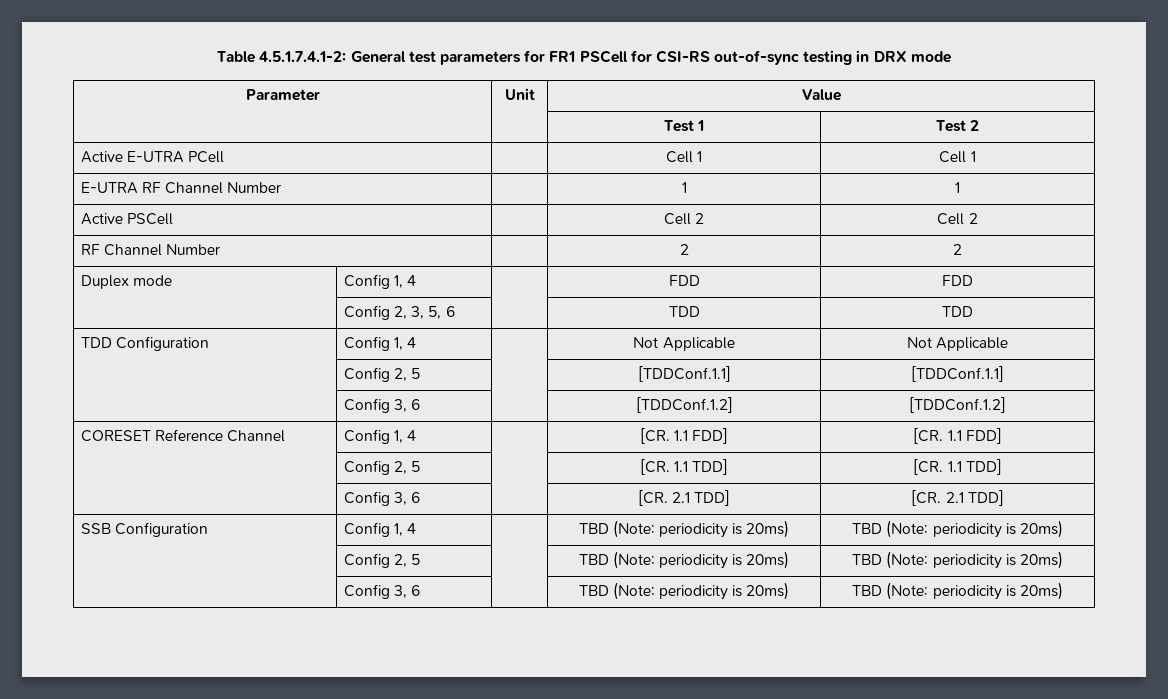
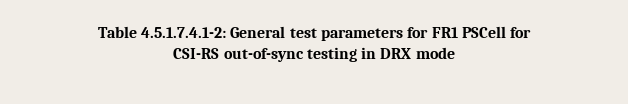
[245,89,320,101] [504,88,535,100] [801,89,841,101] [663,120,705,132] [935,120,980,132] [80,151,225,163] [665,151,703,163] [939,151,976,163] [80,182,282,194] [681,182,687,193] [955,182,960,193] [80,213,174,225] [663,213,705,225] [937,213,978,225] [80,244,221,256] [679,244,689,255] [953,244,962,255] [80,275,173,289] [343,274,417,289] [668,275,700,286] [942,275,973,286] [343,305,455,320] [668,306,700,317] [942,306,973,317] [80,336,210,351] [343,336,417,351] [633,337,735,351] [906,337,1009,351] [343,367,421,382] [637,366,731,382] [911,366,1004,382] [343,398,421,413] [635,397,733,413] [909,397,1006,413] [80,429,286,442] [343,429,417,444] [639,428,729,444] [913,428,1002,444] [343,460,421,475] [639,459,729,475] [913,459,1002,475] [343,491,421,506] [637,490,731,506] [911,490,1004,506] [80,522,209,537] [343,522,417,537] [578,520,790,538] [852,520,1063,538] [343,553,421,568] [578,551,790,569] [852,551,1063,569] [343,584,421,599] [578,582,790,600] [852,582,1063,600] // Parameter | Unit | Value // | | Test 1 | Test 2 // Active E-UTRA PCell | | Cell 1 | Cell 1 // E-UTRA RF Channel Number | | 1 | 1 // Active PSCell | | Cell 2 | Cell 2 // RF Channel Number | | 2 | 2 // Duplex mode | Config 1, 4 | | FDD | FDD // | Config 2, 3, 5, 6 | | TDD | TDD // TDD Configuration | Config 1, 4 | | Not Applicable | Not Applicable // | Config 2, 5 | | [TDDConf.1.1] | [TDDConf.1.1] // | Config 3, 6 | | [TDDConf.1.2] | [TDDConf.1.2] // CORESET Reference Channel | Config 1, 4 | | [CR. 1.1 FDD] | [CR. 1.1 FDD] // | Config 2, 5 | | [CR. 1.1 TDD] | [CR. 1.1 TDD] // | Config 3, 6 | | [CR. 2.1 TDD] | [CR. 2.1 TDD] // SSB Configuration | Config 1, 4 | | TBD (Note: periodicity is 20ms) | TBD (Note: periodicity is 20ms) // | Config 2, 5 | | TBD (Note: periodicity is 20ms) | TBD (Note: periodicity is 20ms) // | Config 3, 6 | | TBD (Note: periodicity is 20ms) | TBD (Note: periodicity is 20ms) -> (455, 53) none

